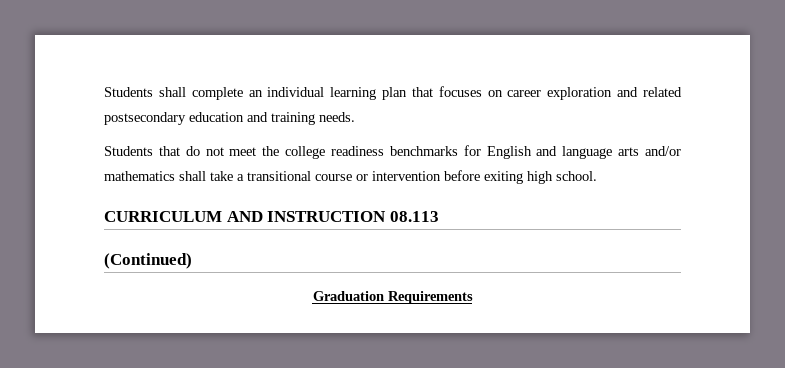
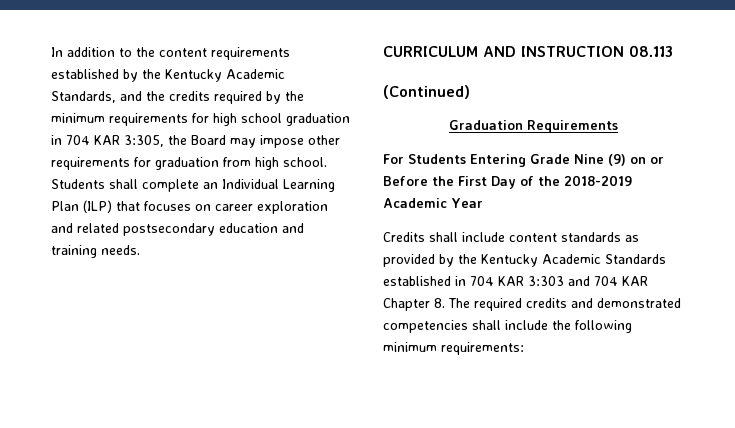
[104,87,408,100] Students shall complete an individual learning plan -> [51,47,290,60] [51,69,285,82] [51,91,304,104] [51,113,350,126] [51,135,340,148] [51,157,327,170] [51,179,335,192] [51,200,112,213] In addition to the content requirements established by the Kentucky Academic Standards, and the credits required by the minimum requirements for high school graduation in 704 KAR 3:305, the Board may impose other requirements for graduation from high school. Students shall complete an Individual Learning Plan (ILP)
[104,145,681,159] [104,170,597,184] // Students that do not meet the college readiness benchmarks for English and language arts and/or mathematics shall take a transitional course or intervention before exiting high school. -> (140, 250) none
(473, 297) none -> [383,154,664,167] [383,175,632,189] [383,198,483,208] [383,232,639,242] [383,254,666,267] [383,276,648,286] [383,298,681,311] [383,320,632,333] [383,342,524,355] // For Students Entering Grade Nine (9) on or Before the First Day of the 2018-2019 Academic Year // Credits shall include content standards as provided by the Kentucky Academic Standards established in 704 KAR 3:303 and 704 KAR Chapter 8. The required credits and demonstrated competencies shall include the following minimum requirements:

